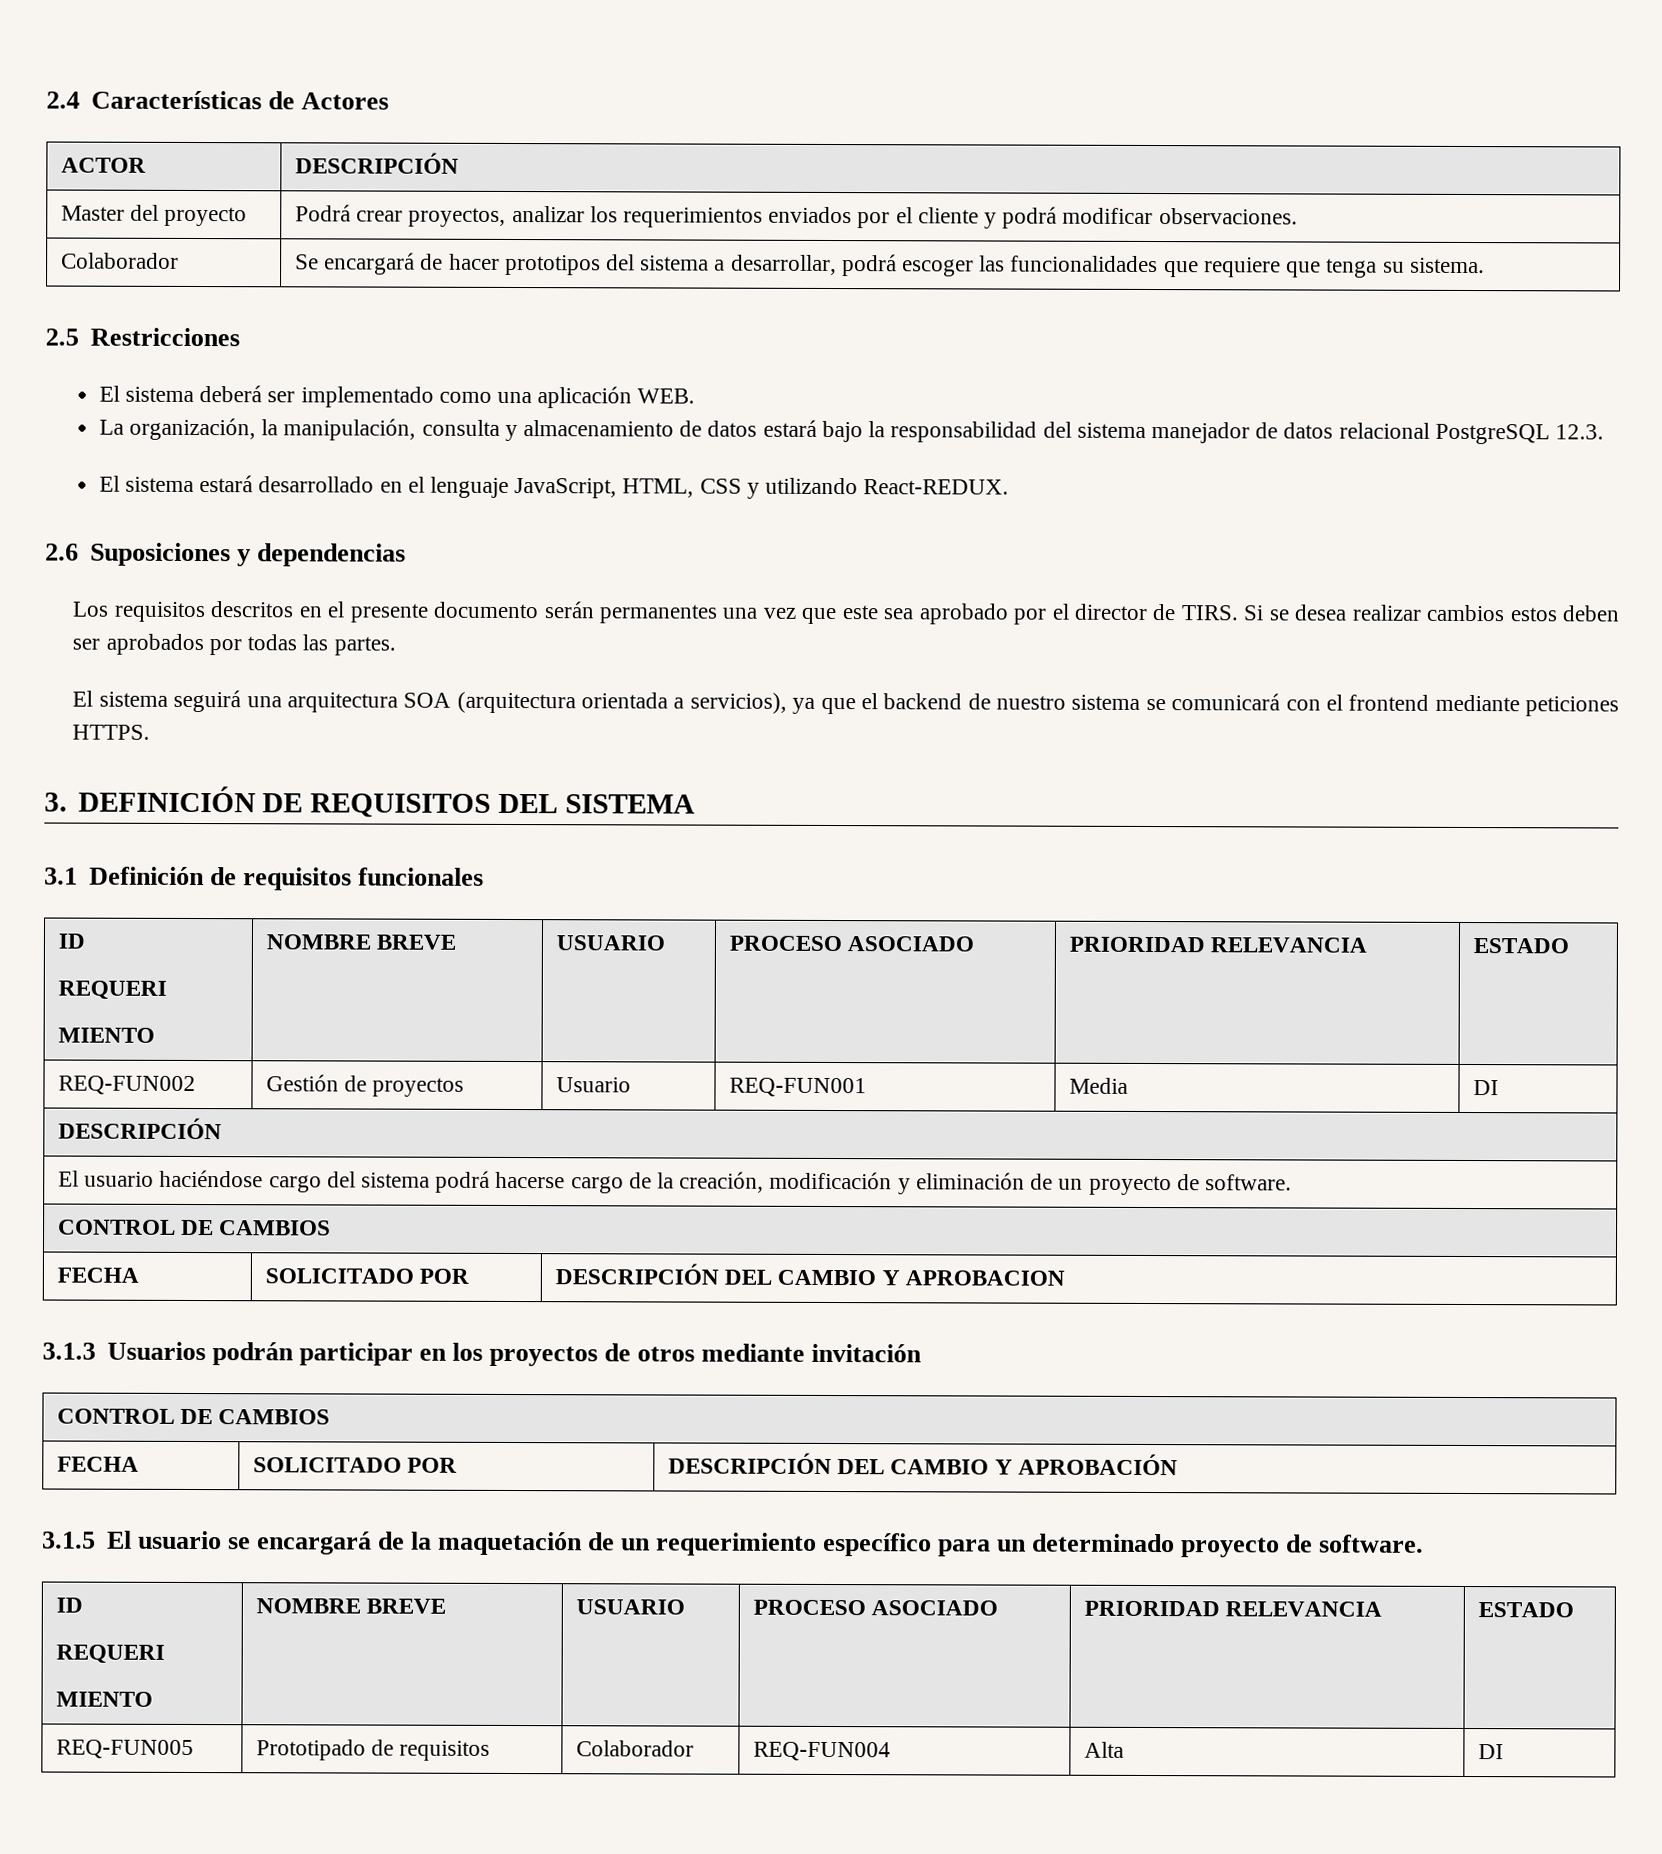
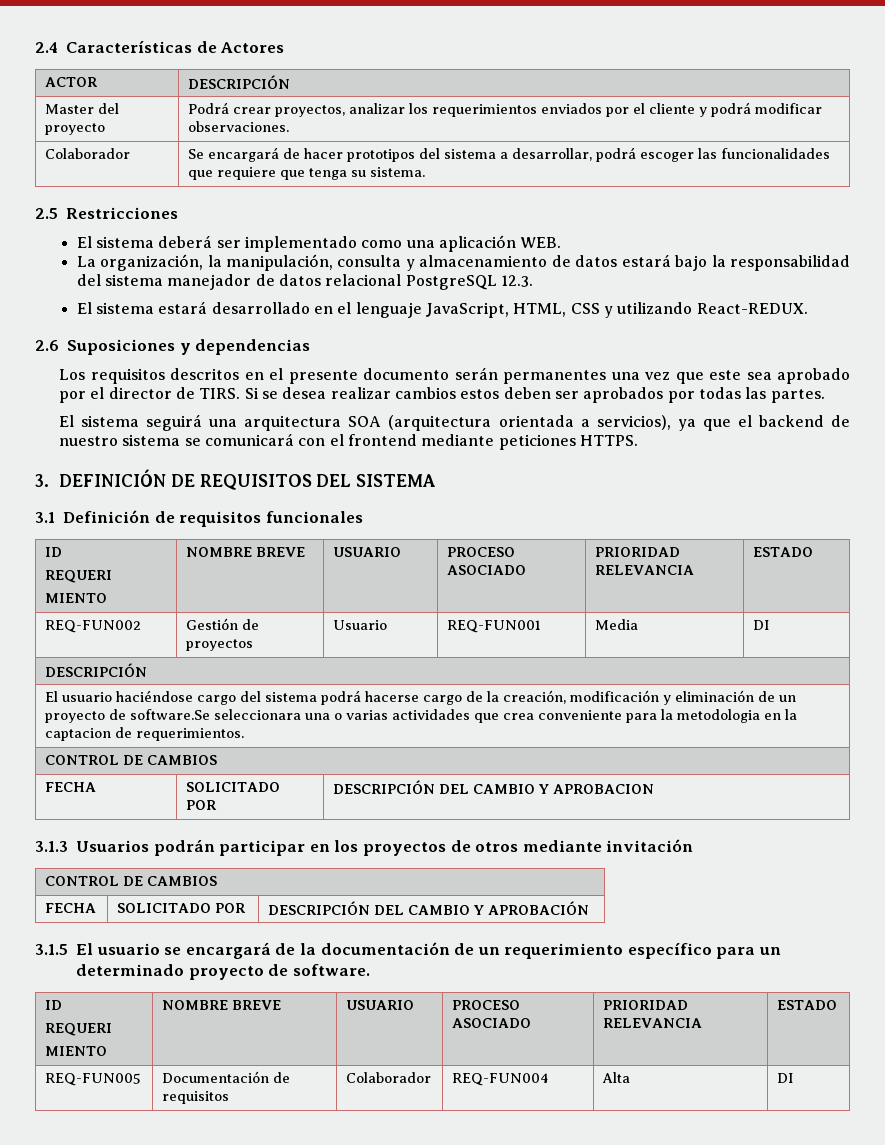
[1204,1174,1292,1191] software. -> [130,709,798,723] [45,727,245,741] software.Se seleccionara una o varias actividades que crea conveniente para la metodologia en la captacion de requerimientos.
[437,1531,583,1556] maquetación -> [320,942,450,955] documentación
[255,1739,366,1761] Prototipado -> [162,1071,270,1083] Documentación

